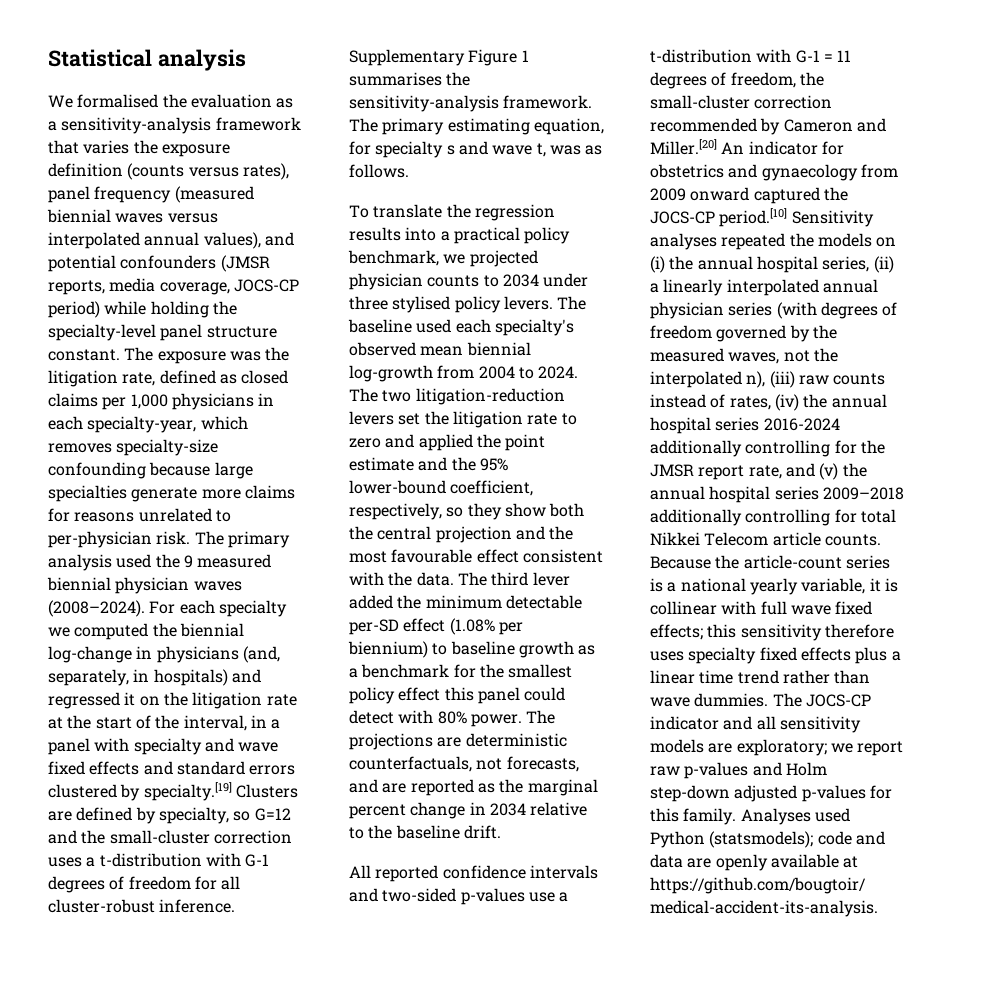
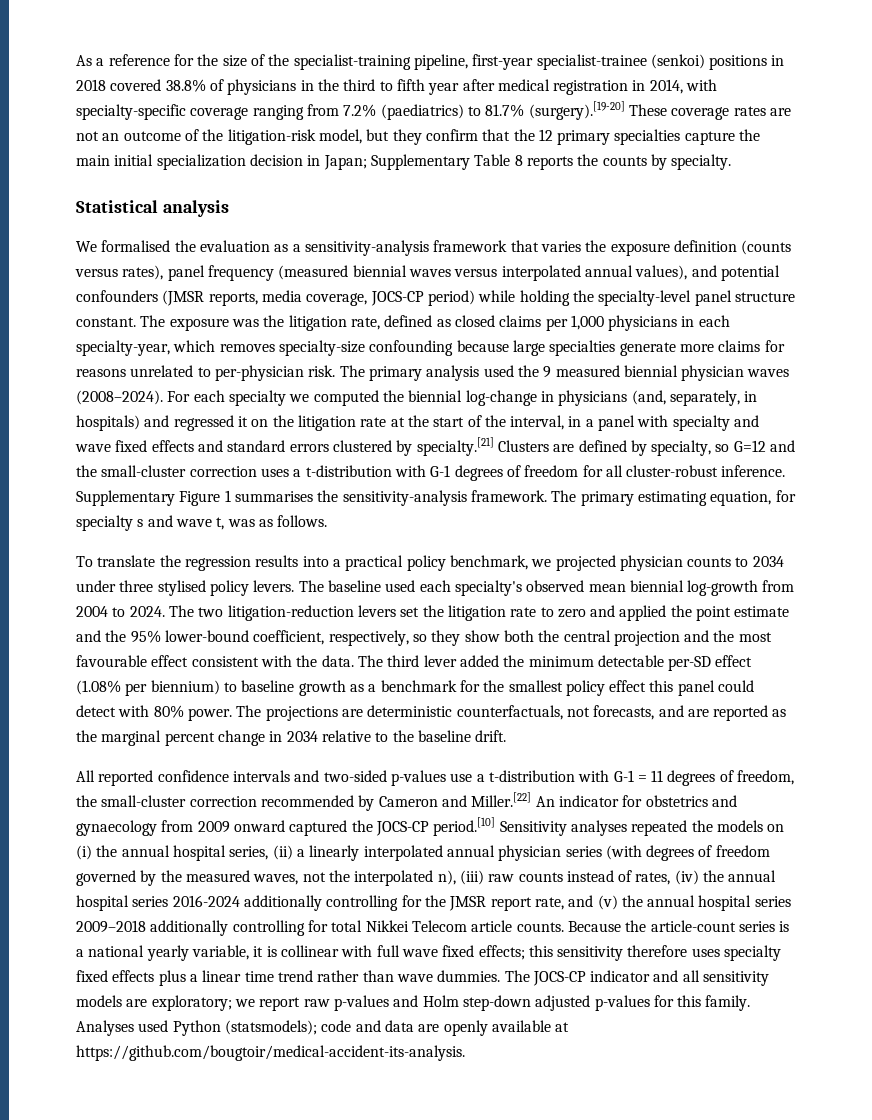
(48, 58) none -> [76,54,785,70] [76,79,718,95] [76,101,791,120] [76,129,761,145] [76,154,732,170] As a reference for the size of the specialist-training pipeline, first-year specialist-trainee (senkoi) positions in 2018 covered 38.8% of physicians in the third to fifth year after medical registration in 2014, with specialty-specific coverage ranging from 7.2% (paediatrics) to 81.7% (surgery).[19-20] These coverage rates are not an outcome of the litigation-risk model, but they confirm that the 12 primary specialties capture the main initial specialization decision in Japan; Supplementary Table 8 reports the counts by specialty. //
[143,782,232,801] specialty.[19] -> [416,437,494,456] specialty.[21]
[650,139,717,155] Miller.[20] -> [471,792,532,807] Miller.[22]

